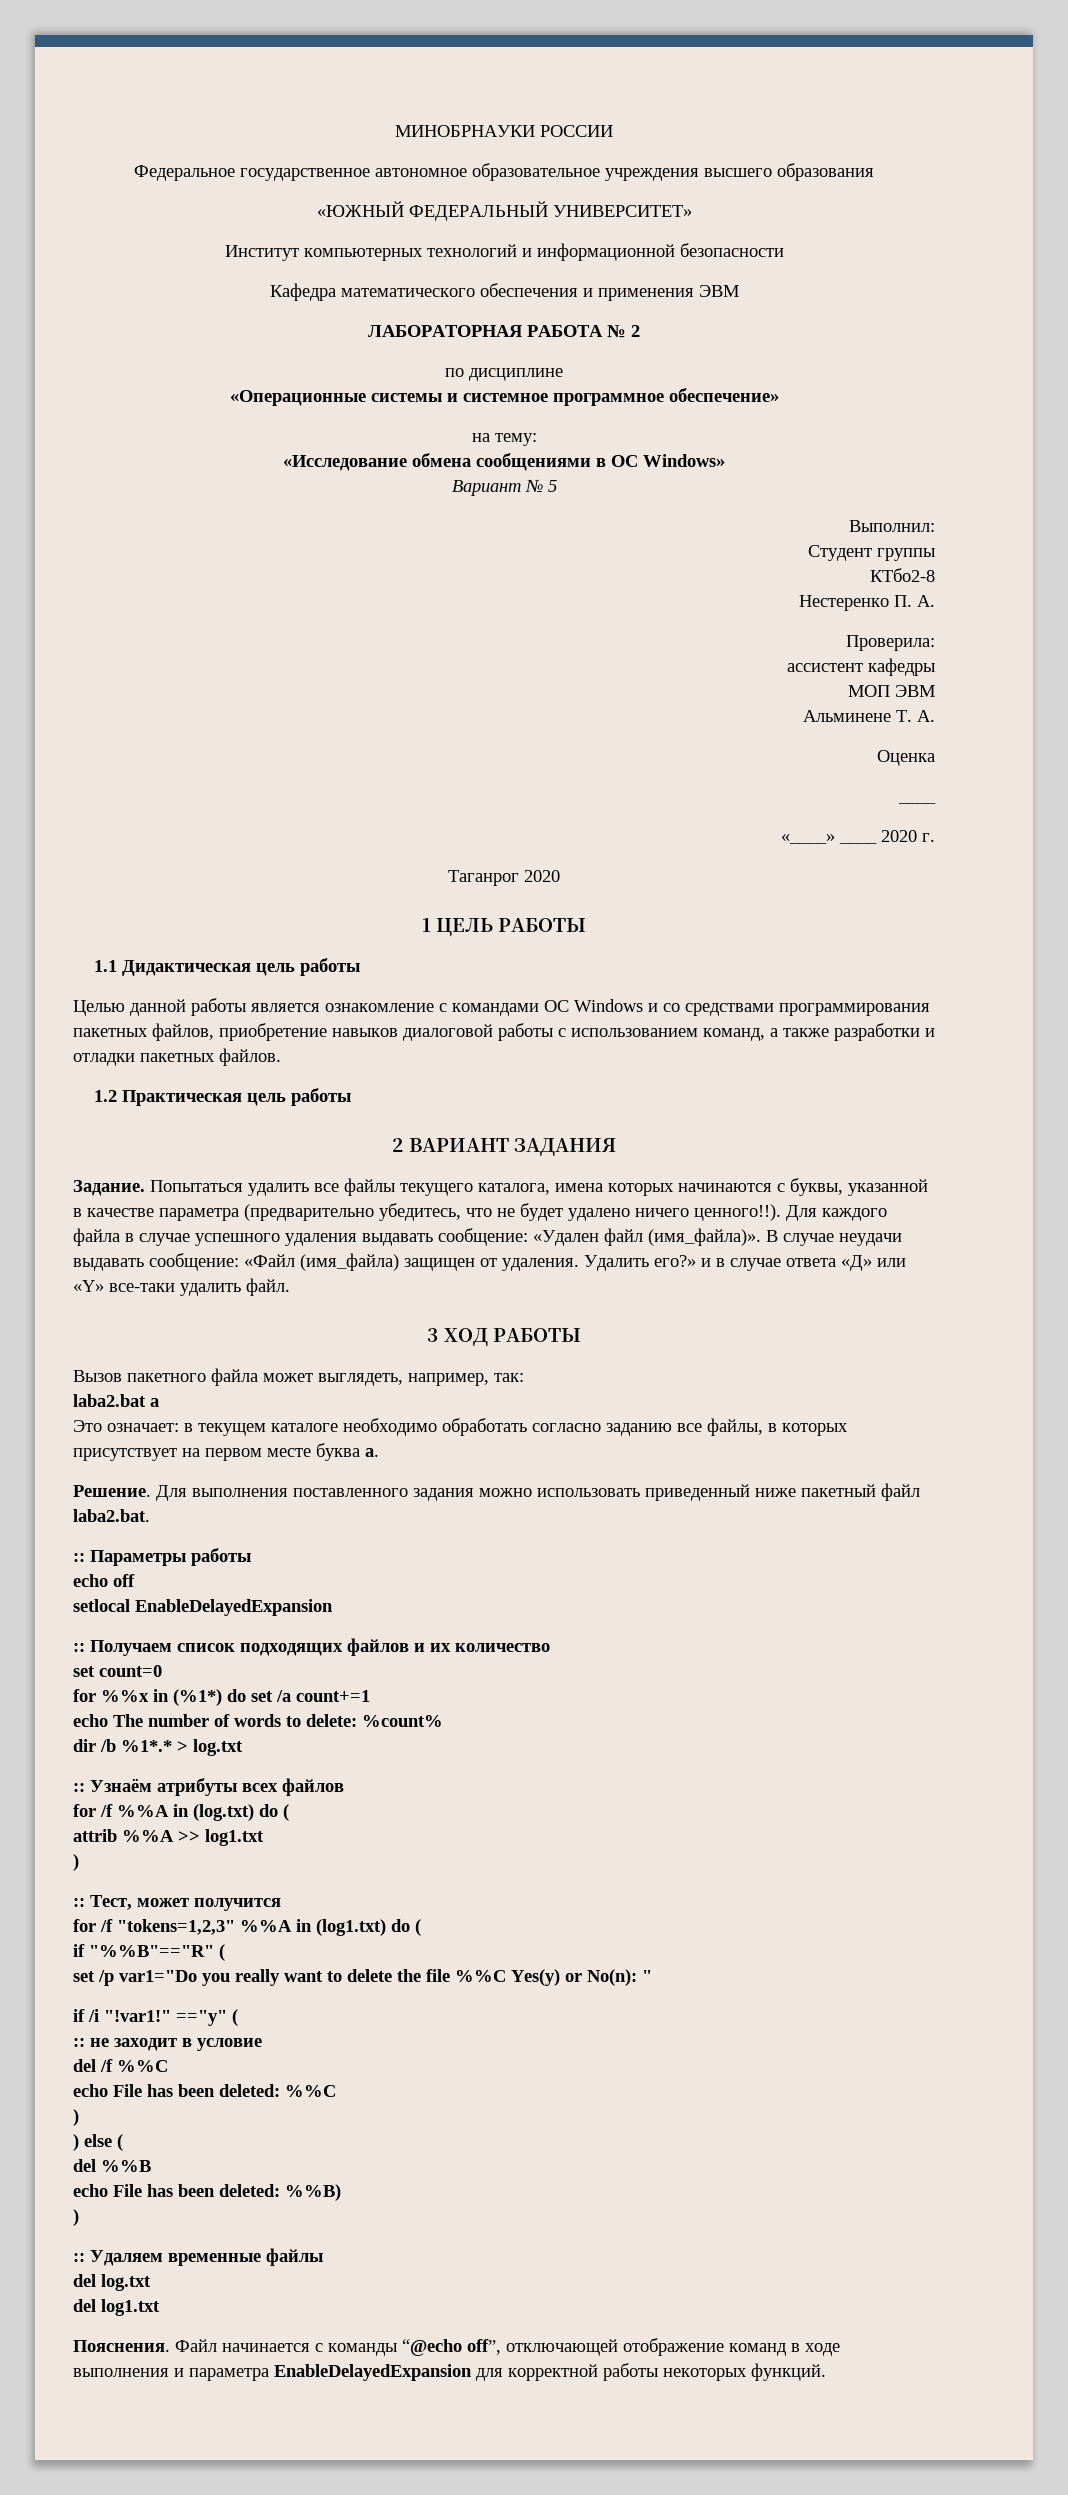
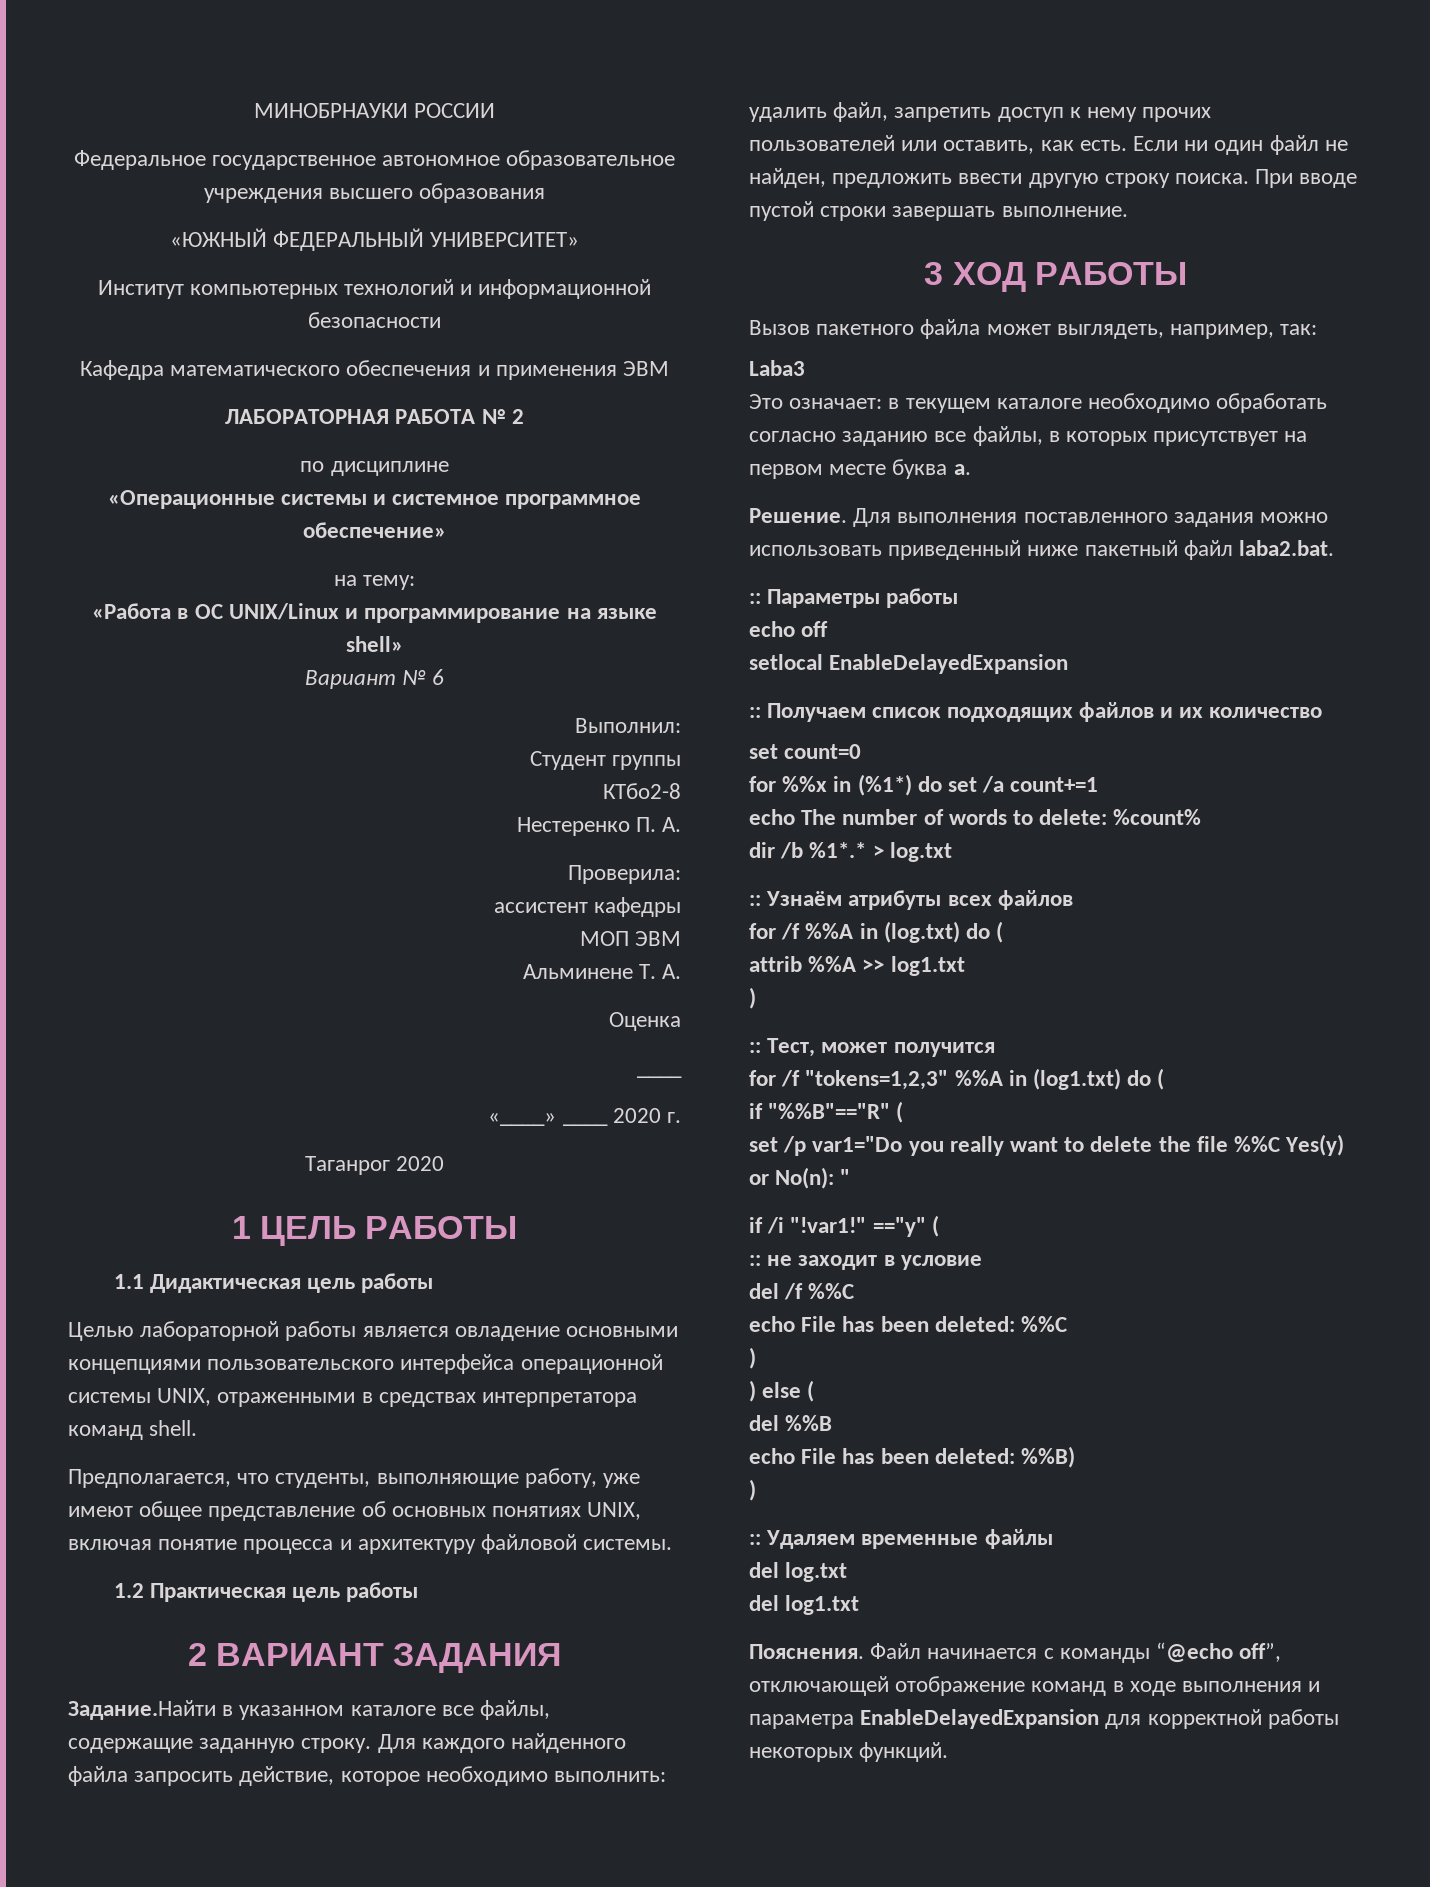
[283,453,725,471] «Исследование обмена сообщениями в ОС Windows» -> [92,603,657,623] [346,636,403,652] «Работа в ОС UNIX/Linux и программирование на языке shell»
[547,480,557,492] 5 -> [432,669,445,685] 6
[130,999,186,1016] данной -> [140,1321,280,1341] лабораторной
[325,999,930,1016] [73,1023,935,1041] [73,1048,281,1066] ознакомление с командами ОС Windows и со средствами программирования пакетных файлов, приобретение навыков диалоговой работы с использованием команд, а также разработки и отладки пакетных файлов. -> [454,1326,679,1341] [68,1354,663,1374] [68,1388,638,1407] [68,1420,198,1440] [68,1468,641,1488] [68,1501,642,1521] [68,1534,673,1554] овладение основными концепциями пользовательского интерфейса операционной системы UNIX, отраженными в средствах интерпретатора команд shell. // Предполагается, что студенты, выполняющие работу, уже имеют общее представление об основных понятиях UNIX, включая понятие процесса и архитектуру файловой системы.
[73,1178,928,1196] [73,1203,887,1221] [73,1228,902,1246] [73,1253,906,1271] [73,1278,290,1296] Задание. Попытаться удалить все файлы текущего каталога, имена которых начинаются с буквы, указанной в качестве параметра (предварительно убедитесь, что не будет удалено ничего ценного!!). Для каждого файла в случае успешного удаления выдавать сообщение: «Удален файл (имя_файла)». В случае неудачи выдавать сообщение: «Файл (имя_файла) защищен от удаления. Удалить его?» и в случае ответа «Д» или «Y» все-таки удалить файл. -> [68,1700,551,1720] [68,1733,627,1753] [68,1766,667,1786] [749,102,1212,122] [749,135,1348,155] [749,168,1358,188] [749,201,1128,221] Задание.Найти в указанном каталоге все файлы, содержащие заданную строку. Для каждого найденного файла запросить действие, которое необходимо выполнить: удалить файл, запретить доступ к нему прочих пользователей или оставить, как есть. Если ни один файл не найден, предложить ввести другую строку поиска. При вводе пустой строки завершать выполнение.
[73,1394,159,1407] laba2.bat a -> [749,360,805,376] Laba3

